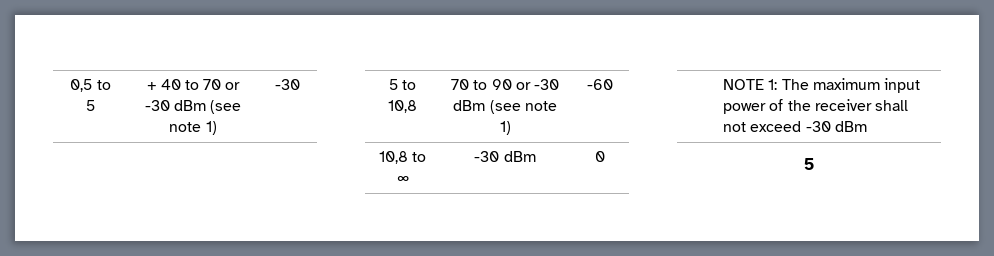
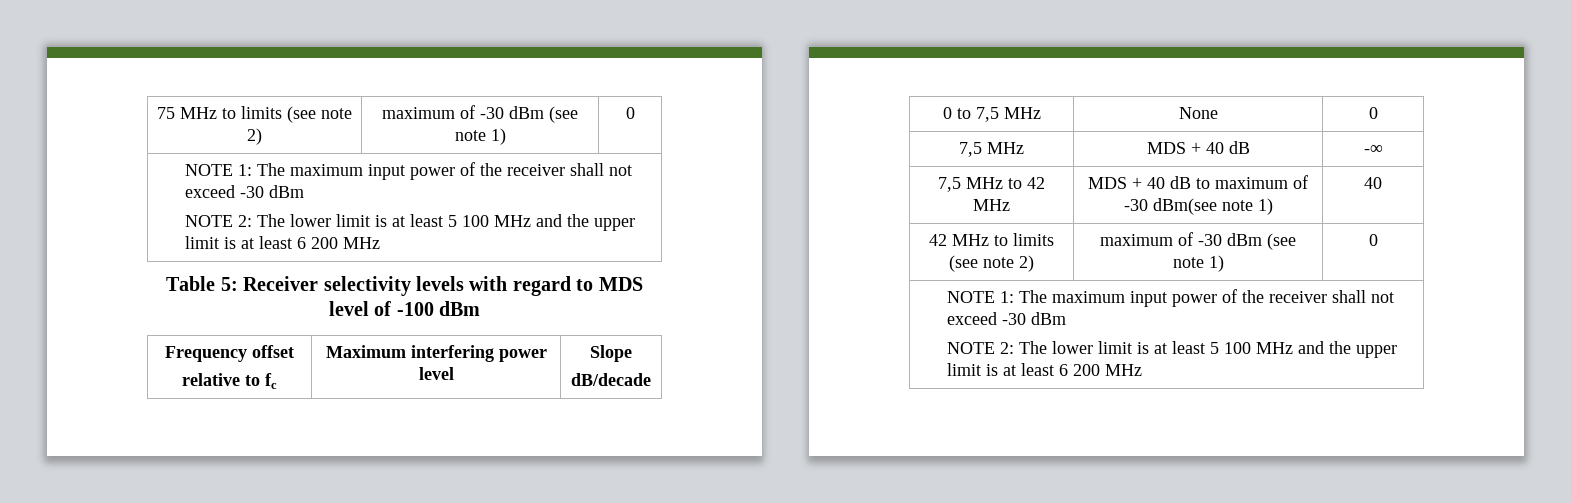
[70,79,111,92] [86,100,95,111] [146,79,241,90] [144,100,242,114] [169,121,217,135] [275,79,300,90] [388,79,417,90] [388,100,417,113] [451,79,559,90] [453,100,557,114] [499,121,511,135] [586,79,613,90] [378,151,427,164] [396,176,409,183] [474,151,536,162] 0,5 to 5 | + 40 to 70 or -30 dBm (see note 1) | -30 // 5 to 10,8 | 70 to 90 or -30 dBm (see note 1) | -60 // 10,8 to ∞ | -30 dBm -> [157,106,352,123] [247,128,262,145] [382,105,578,123] [454,128,506,145] 75 MHz to limits (see note 2) | maximum of -30 dBm (see note 1)
[804,158,814,170] // 5 -> [185,214,636,231] [185,236,381,249] [166,276,643,296] [328,301,481,316] [165,345,294,362] [182,373,277,389] [325,345,547,362] [418,367,454,380] [590,345,632,362] [571,373,651,386] [942,107,1041,122] [1178,107,1218,119] [1368,107,1378,119] [959,142,1024,157] [1146,141,1250,154] [1363,145,1383,154] [938,177,1045,192] [973,199,1010,211] [1088,175,1308,189] [1123,198,1273,215] [1364,177,1382,189] [929,233,1054,246] [949,255,1034,272] [1100,232,1296,250] [1172,255,1224,272] [1368,234,1378,246] [947,289,1395,307] [947,312,1067,325] [947,341,1398,358] [947,363,1143,376] // NOTE 2: The lower limit is at least 5 100 MHz and the upper limit is at least 6 200 MHz // Table 5: Receiver selectivity levels with regard to MDS level of -100 dBm // Frequency offset // relative to fc | Maximum interfering power level | Slope // dB/decade // 0 to 7,5 MHz | None | 0 // 7,5 MHz | MDS + 40 dB | -∞ // 7,5 MHz to 42 MHz | MDS + 40 dB to maximum of -30 dBm(see note 1) | 40 // 42 MHz to limits (see note 2) | maximum of -30 dBm (see note 1) | 0 // NOTE 1: The maximum input power of the receiver shall not exceed -30 dBm // NOTE 2: The lower limit is at least 5 100 MHz and the upper limit is at least 6 200 MHz

